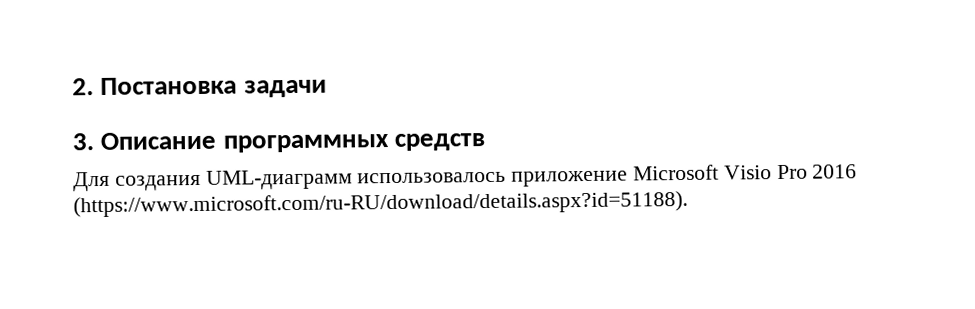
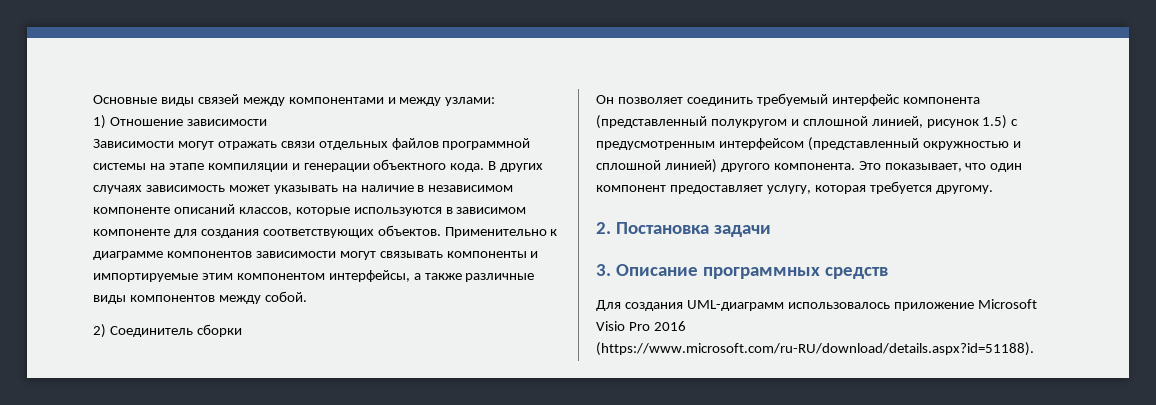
(72, 87) none -> [93,94,496,106] [93,115,267,129] [93,138,531,150] [93,159,544,172] [93,185,514,194] [93,204,527,216] [93,225,558,238] [93,251,539,260] [93,270,535,282] [93,291,307,304] [93,324,242,338] [596,93,980,106] [596,115,1019,129] [596,137,1021,151] [596,159,1023,173] [596,181,993,194] Основные виды связей между компонентами и между узлами: // 1) Отношение зависимости // Зависимости могут отражать связи отдельных файлов программной системы на этапе компиляции и генерации объектного кода. В других случаях зависимость может указывать на наличие в независимом компоненте описаний классов, которые используются в зависимом компоненте для создания соответствующих объектов. Применительно к диаграмме компонентов зависимости могут связывать компоненты и импортируемые этим компонентом интерфейсы, а также различные виды компонентов между собой. // 2) Соединитель сборки // Он позволяет соединить требуемый интерфейс компонента (представленный полукругом и сплошной линией, рисунок 1.5) с предусмотренным интерфейсом (представленный окружностью и сплошной линией) другого компонента. Это показывает, что один компонент предоставляет услугу, которая требуется другому. //

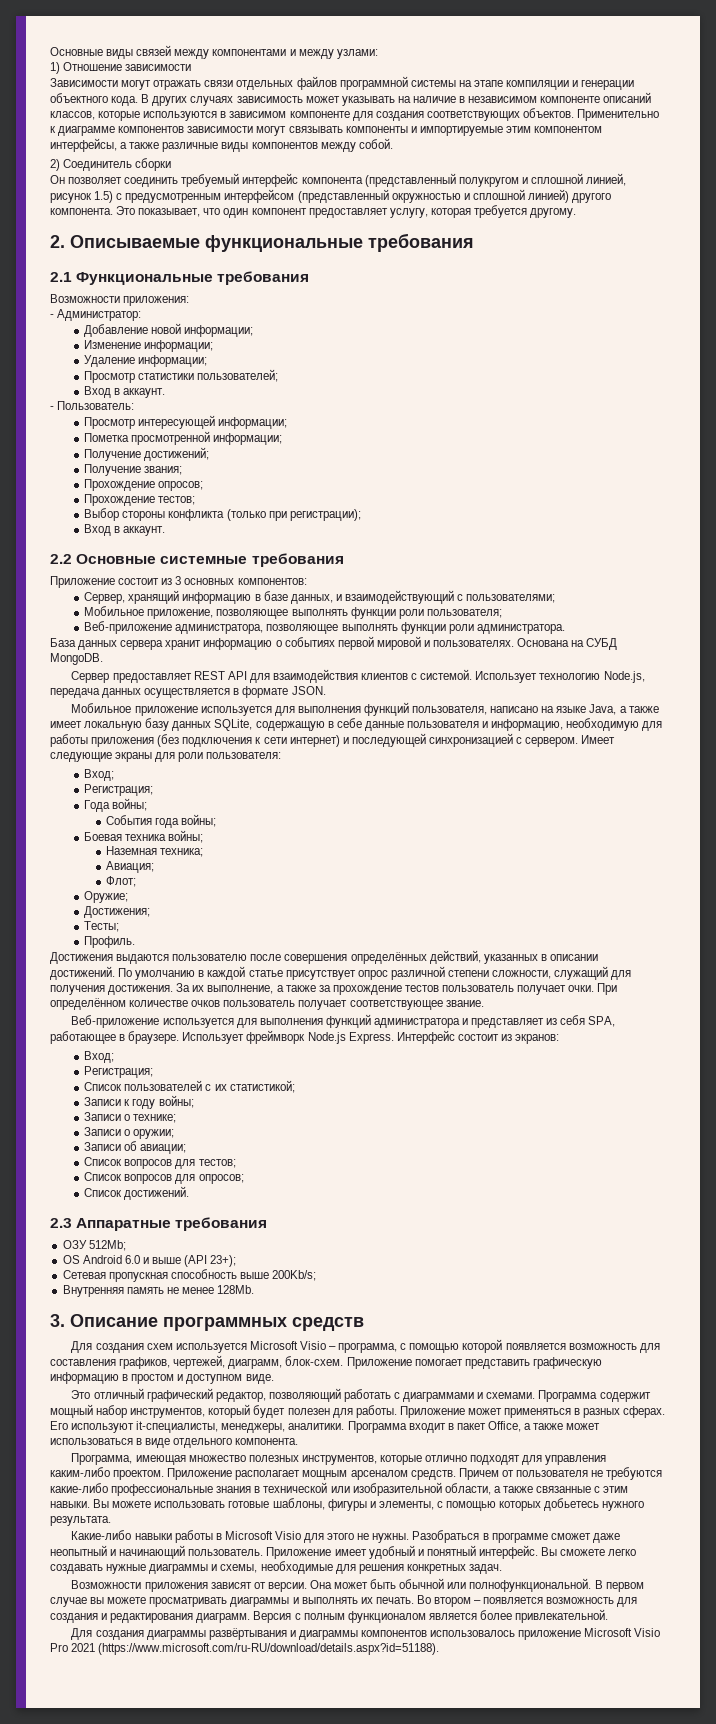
[615,222,771,237] Постановка задачи -> [70,233,474,252] [50,271,310,285] [50,294,190,306] [50,309,142,321] [84,323,254,337] [84,340,214,352] [84,355,208,367] [84,369,279,383] [84,386,166,398] [50,401,135,410] [84,415,288,429] [84,431,283,445] [84,447,210,461] [84,464,183,476] [84,479,204,491] [84,494,196,506] [84,508,361,521] [84,524,166,536] [50,553,344,567] [50,576,307,588] [84,590,556,604] [84,606,502,619] [84,621,565,634] [50,636,618,650] [50,653,103,665] [71,669,645,683] [50,686,326,698] [71,702,659,716] [50,718,663,731] [50,733,616,747] [50,752,282,762] [84,769,115,781] [84,784,154,796] [84,798,148,812] [105,814,217,828] [84,830,204,843] [105,846,204,857] [105,861,154,873] [105,876,136,887] [84,891,129,903] [84,906,151,918] [84,921,120,932] [84,936,136,948] [50,950,598,964] [50,966,632,980] [50,983,618,995] [50,998,484,1010] [71,1014,616,1028] [50,1030,560,1044] [84,1051,115,1063] [84,1066,154,1078] [84,1080,295,1093] [84,1095,194,1109] [84,1112,177,1123] [84,1127,175,1139] [84,1141,187,1154] [84,1157,236,1169] [84,1172,244,1184] [84,1186,190,1200] [50,1217,268,1231] [62,1240,126,1251] [62,1255,237,1267] [62,1269,317,1282] [62,1285,255,1297] Описываемые функциональные требования // 2.1 Функциональные требования // Возможности приложения: // - Администратор: // Добавление новой информации; // Изменение информации; // Удаление информации; // Просмотр статистики пользователей; // Вход в аккаунт. // - Пользователь: // Просмотр интересующей информации; // Пометка просмотренной информации; // Получение достижений; // Получение звания; // Прохождение опросов; // Прохождение тестов; // Выбор стороны конфликта (только при регистрации); // Вход в аккаунт. // 2.2 Основные системные требования // Приложение состоит из 3 основных компонентов: // Сервер, хранящий информацию в базе данных, и взаимодействующий с пользователями; // Мобильное приложение, позволяющее выполнять функции роли пользователя; // Веб-приложение администратора, позволяющее выполнять функции роли администратора. // База данных сервера хранит информацию о событиях первой мировой и пользователях. Основана на СУБД MongoDB. // Сервер предоставляет REST API для взаимодействия клиентов с системой. Использует технологию Node.js, передача данных осуществляется в формате JSON. // Мобильное приложение используется для выполнения функций пользователя, написано на языке Java, а также имеет локальную базу данных SQLite, содержащую в себе данные пользователя и информацию, необходимую для работы приложения (без подключения к сети интернет) и последующей синхронизацией с сервером. Имеет следующие экраны для роли пользователя: // Вход; // Регистрация; // Года войны; // События года войны; // Боевая техника войны; // Наземная техника; // Авиация; // Флот; // Оружие; // Достижения; // Тесты; // Профиль. // Достижения выдаются пользователю после совершения определённых действий, указанных в описании достижений. По умолчанию в каждой статье присутствует опрос различной степени сложности, служащий для получения достижения. За их выполнение, а также за прохождение тестов пользователь получает очки. При определённом количестве очков пользователь получает соответствующее звание. // Веб-приложение используется для выполнения функций администратора и представляет из себя SPA, работающее в браузере. Использует фреймворк Node.js Express. Интерфейс состоит из экранов: // Вход; // Регистрация; // Список пользователей с их статистикой; // Записи к году войны; // Записи о технике; // Записи о оружии; // Записи об авиации; // Список вопросов для тестов; // Список вопросов для опросов; // Список достижений. // 2.3 Аппаратные требования // ОЗУ 512Mb; // OS Android 6.0 и выше (API 23+); // Сетевая пропускная способность выше 200Kb/s; // Внутренняя память не менее 128Mb.
[686,300,784,311] UML-диаграмм -> [146,1339,660,1353] [50,1355,602,1369] [50,1372,274,1384] [71,1388,651,1402] [50,1404,666,1418] [50,1421,601,1433] [50,1438,299,1448] [71,1453,607,1465] [50,1467,663,1480] [50,1482,629,1496] [50,1498,645,1511] [50,1516,111,1526] [71,1530,620,1543] [50,1545,637,1559] [50,1561,502,1574] [71,1578,644,1592] [50,1595,638,1607] [50,1609,609,1623] [71,1628,428,1640] схем используется Microsoft Visio – программа, с помощью которой появляется возможность для составления графиков, чертежей, диаграмм, блок-схем. Приложение помогает представить графическую информацию в простом и доступном виде. // Это отличный графический редактор, позволяющий работать с диаграммами и схемами. Программа содержит мощный набор инструментов, который будет полезен для работы. Приложение может применяться в разных сферах. Его используют it-специалисты, менеджеры, аналитики. Программа входит в пакет Office, а также может использоваться в виде отдельного компонента. // Программа, имеющая множество полезных инструментов, которые отлично подходят для управления каким-либо проектом. Приложение располагает мощным арсеналом средств. Причем от пользователя не требуются какие-либо профессиональные знания в технической или изобразительной области, а также связанные с этим навыки. Вы можете использовать готовые шаблоны, фигуры и элементы, с помощью которых добьетесь нужного результата. // Какие-либо навыки работы в Microsoft Visio для этого не нужны. Разобраться в программе сможет даже неопытный и начинающий пользователь. Приложение имеет удобный и понятный интерфейс. Вы сможете легко создавать нужные диаграммы и схемы, необходимые для решения конкретных задач. // Возможности приложения зависят от версии. Она может быть обычной или полнофункциональной. В первом случае вы можете просматривать диаграммы и выполнять их печать. Во втором – появляется возможность для создания и редактирования диаграмм. Версия с полным функционалом является более привлекательной. // Для создания диаграммы развёртывания и диаграммы компонентов
[653,321,686,331] 2016 -> [71,1643,96,1652] 2021

